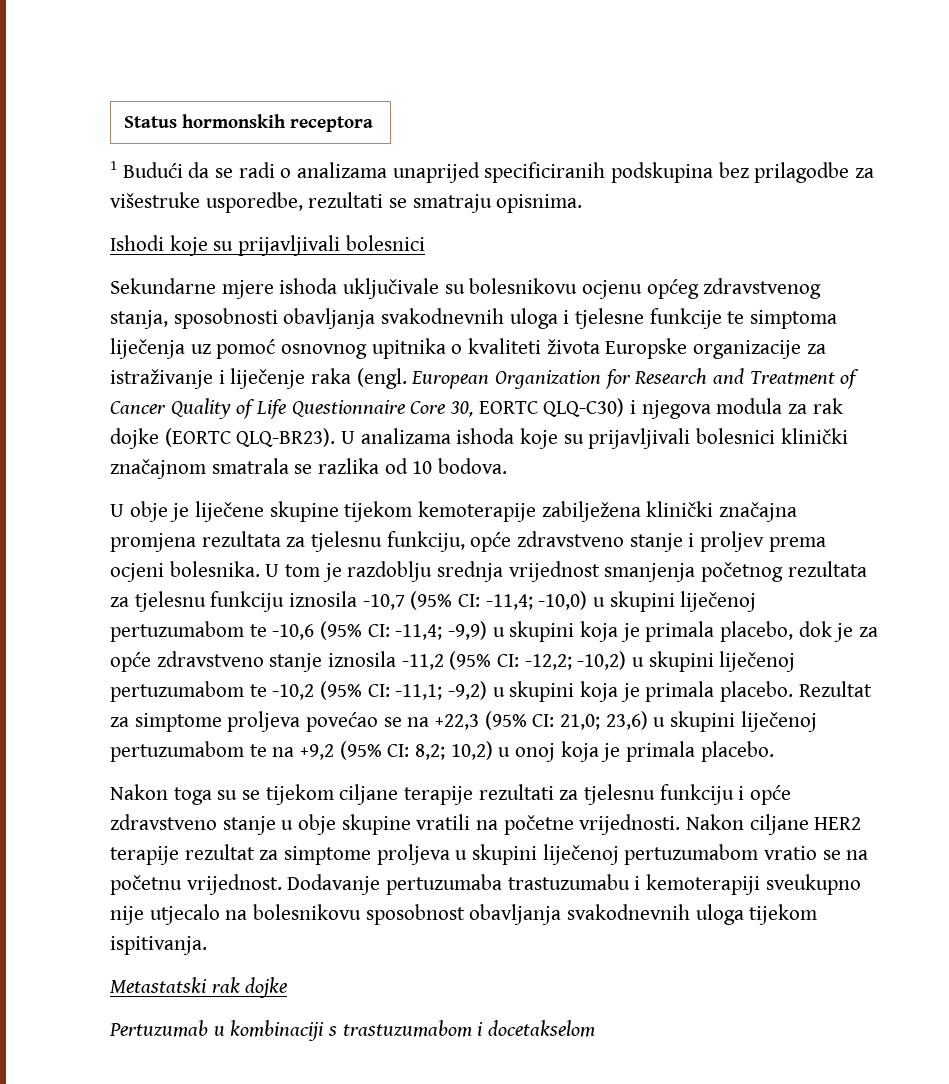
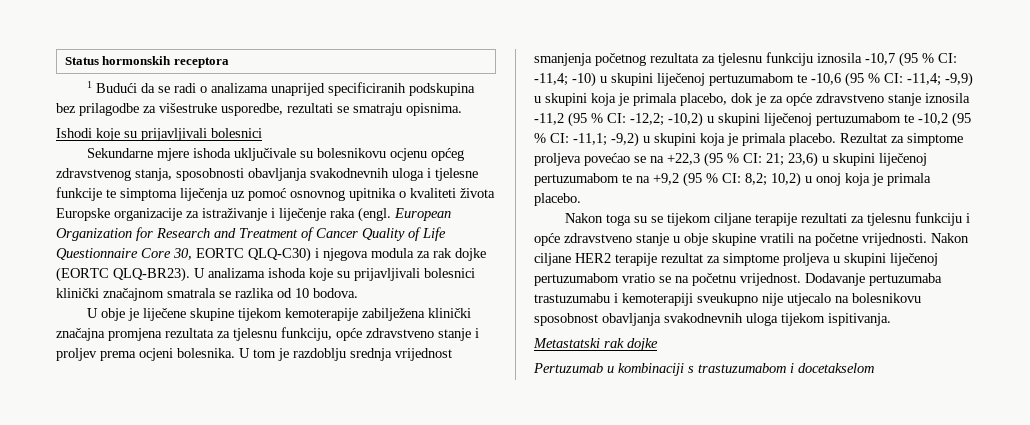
[410,591,588,610] (95% CI: -11,4; -10,0) -> [899,52,957,67] [534,72,596,87] (95 % CI: -11,4; -10)
[320,621,363,640] (95% -> [845,72,880,87] (95 %
[449,651,492,670] (95% -> [568,112,603,127] (95 %
[320,681,363,700] (95% -> [952,112,971,127] [534,133,546,143] (95 %
[484,711,601,730] (95% CI: 21,0; -> [704,152,784,167] (95 % CI: 21;
[339,741,382,760] (95% -> [683,172,718,187] (95 %

